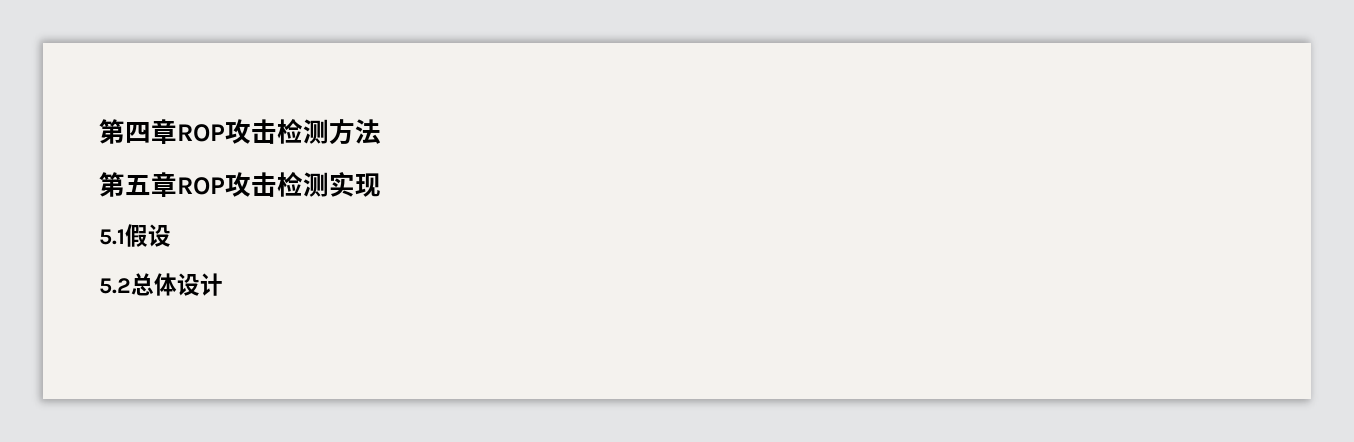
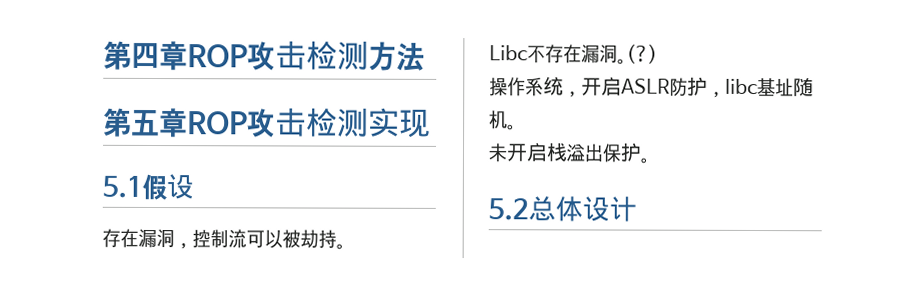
(171, 235) none -> [102,228,346,250] [489,44,658,65] [489,76,814,98] [489,110,517,131] [488,142,650,164] // 存在漏洞，控制流可以被劫持。 // Libc不存在漏洞。(?) // 操作系统，开启ASLR防护，libc基址随机。 // 未开启栈溢出保护。

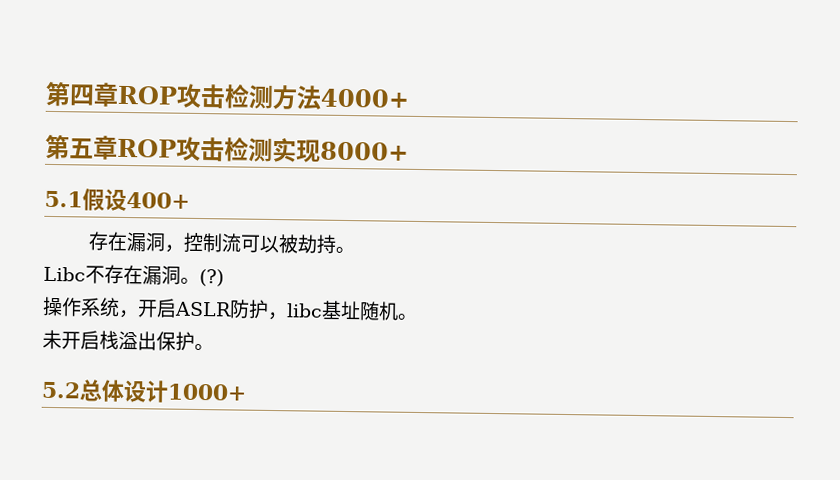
(425, 56) none -> [320,88,410,108] 4000+
(431, 123) none -> [320,141,409,161] 8000+
(194, 187) none -> [126,192,190,209] 400+
(637, 209) none -> [167,383,247,401] 1000+

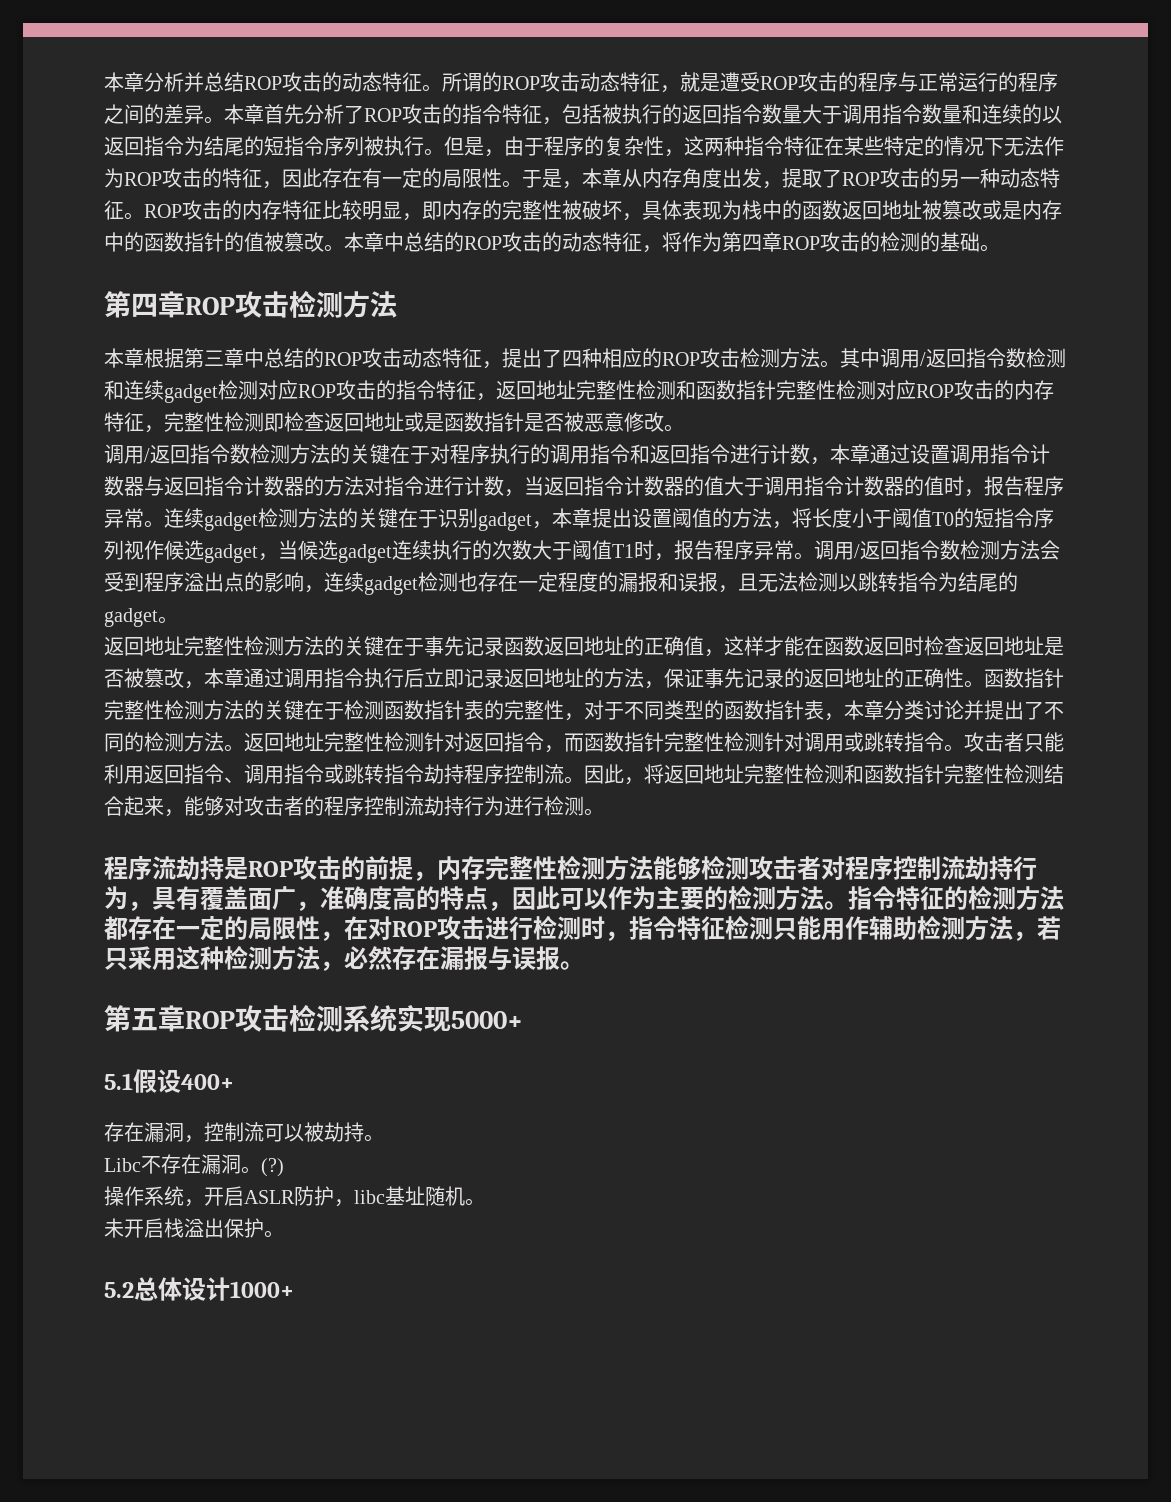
(45, 94) none -> [104,72,1058,93] [104,104,1062,125] [104,136,1064,157] [104,168,1060,189] [104,200,1062,221] [104,232,1000,253] 本章分析并总结ROP攻击的动态特征。所谓的ROP攻击动态特征，就是遭受ROP攻击的程序与正常运行的程序之间的差异。本章首先分析了ROP攻击的指令特征，包括被执行的返回指令数量大于调用指令数量和连续的以返回指令为结尾的短指令序列被执行。但是，由于程序的复杂性，这两种指令特征在某些特定的情况下无法作为ROP攻击的特征，因此存在有一定的局限性。于是，本章从内存角度出发，提取了ROP攻击的另一种动态特征。ROP攻击的内存特征比较明显，即内存的完整性被破坏，具体表现为栈中的函数返回地址被篡改或是内存中的函数指针的值被篡改。本章中总结的ROP攻击的动态特征，将作为第四章ROP攻击的检测的基础。 //
[320,88,410,108] 4000+ -> [104,348,1066,369] [104,380,1054,403] [104,412,684,433] [104,444,1050,465] [104,476,1064,497] [104,508,1054,531] [104,540,1060,563] [104,572,1018,595] [104,608,178,627] [104,636,1064,657] [104,668,1064,689] [104,700,1064,721] [104,732,1064,753] [104,764,1064,785] [104,796,604,817] [104,855,1037,881] [104,885,1064,911] [104,915,1061,941] [104,945,584,971] // 本章根据第三章中总结的ROP攻击动态特征，提出了四种相应的ROP攻击检测方法。其中调用/返回指令数检测和连续gadget检测对应ROP攻击的指令特征，返回地址完整性检测和函数指针完整性检测对应ROP攻击的内存特征，完整性检测即检查返回地址或是函数指针是否被恶意修改。 // 调用/返回指令数检测方法的关键在于对程序执行的调用指令和返回指令进行计数，本章通过设置调用指令计数器与返回指令计数器的方法对指令进行计数，当返回指令计数器的值大于调用指令计数器的值时，报告程序异常。连续gadget检测方法的关键在于识别gadget，本章提出设置阈值的方法，将长度小于阈值T0的短指令序列视作候选gadget，当候选gadget连续执行的次数大于阈值T1时，报告程序异常。调用/返回指令数检测方法会受到程序溢出点的影响，连续gadget检测也存在一定程度的漏报和误报，且无法检测以跳转指令为结尾的gadget。 // 返回地址完整性检测方法的关键在于事先记录函数返回地址的正确值，这样才能在函数返回时检查返回地址是否被篡改，本章通过调用指令执行后立即记录返回地址的方法，保证事先记录的返回地址的正确性。函数指针完整性检测方法的关键在于检测函数指针表的完整性，对于不同类型的函数指针表，本章分类讨论并提出了不同的检测方法。返回地址完整性检测针对返回指令，而函数指针完整性检测针对调用或跳转指令。攻击者只能利用返回指令、调用指令或跳转指令劫持程序控制流。因此，将返回地址完整性检测和函数指针完整性检测结合起来，能够对攻击者的程序控制流劫持行为进行检测。 // 程序流劫持是ROP攻击的前提，内存完整性检测方法能够检测攻击者对程序控制流劫持行为，具有覆盖面广，准确度高的特点，因此可以作为主要的检测方法。指令特征的检测方法都存在一定的局限性，在对ROP攻击进行检测时，指令特征检测只能用作辅助检测方法，若只采用这种检测方法，必然存在漏报与误报。
[272,137,409,163] 实现8000+ -> [343,1005,523,1032] 系统实现5000+

